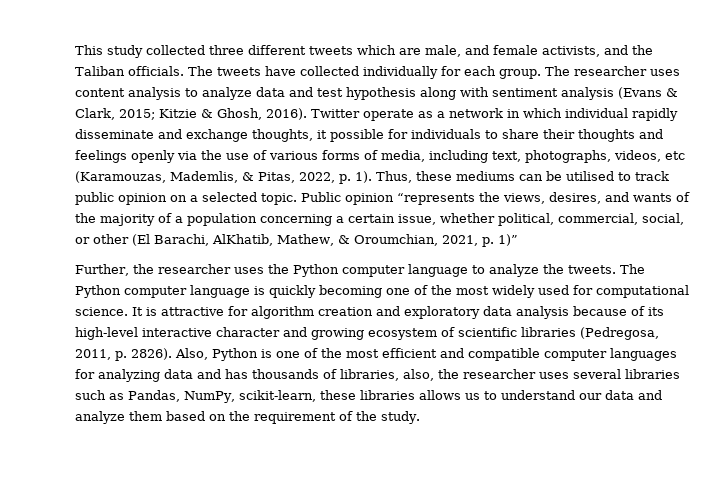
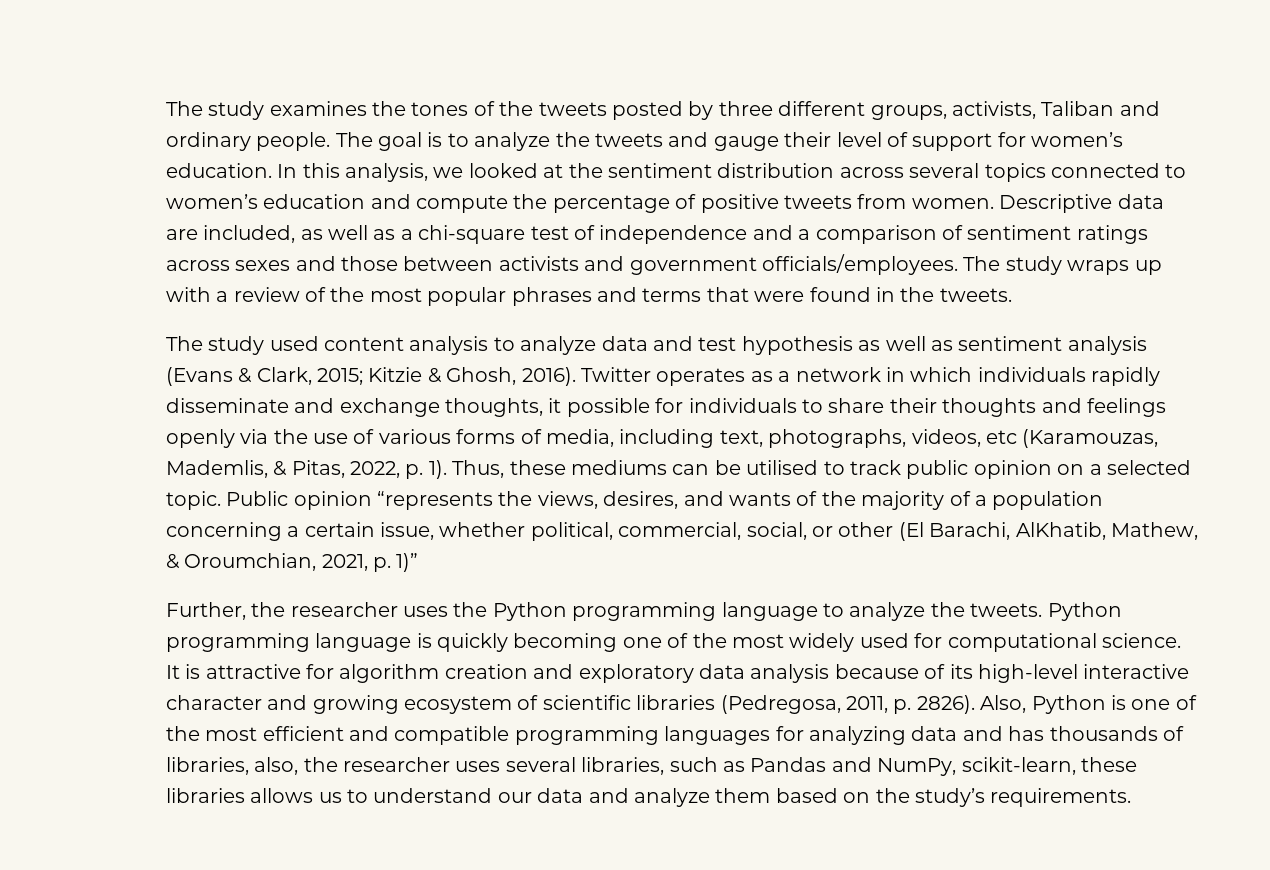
[75,45,654,58] [75,66,681,79] This study collected three different tweets which are male, and female activists, and the Taliban officials. The tweets have collected individually for each group. The researcher uses -> [165,101,1160,120] [165,132,1124,151] [165,163,1187,182] [165,194,1164,213] [165,225,1148,244] [165,254,1162,275] [165,287,1012,306] [165,336,319,355] The study examines the tones of the tweets posted by three different groups, activists, Taliban and ordinary people. The goal is to analyze the tweets and gauge their level of support for women’s education. In this analysis, we looked at the sentiment distribution across several topics connected to women’s education and compute the percentage of positive tweets from women. Descriptive data are included, as well as a chi-square test of independence and a comparison of sentiment ratings across sexes and those between activists and government officials/employees. The study wraps up with a review of the most popular phrases and terms that were found in the tweets. // The study used
[420,87,490,100] along with -> [858,336,953,351] as well as
[363,109,415,121] operate -> [656,368,746,386] operates
[565,108,629,118] individual -> [977,367,1086,382] individuals
[342,265,406,277] computer -> [572,602,717,621] programming
[620,264,646,274] [75,285,188,298] The Python computer -> [1047,602,1122,621] [165,633,310,652] Python programming
[544,349,608,361] computer -> [514,726,659,745] programming
[625,369,681,379] libraries -> [581,757,665,775] libraries,
[128,390,181,402] Pandas, -> [750,757,872,772] Pandas and
[254,411,421,424] requirement of the study. -> [914,788,1132,807] study’s requirements.

